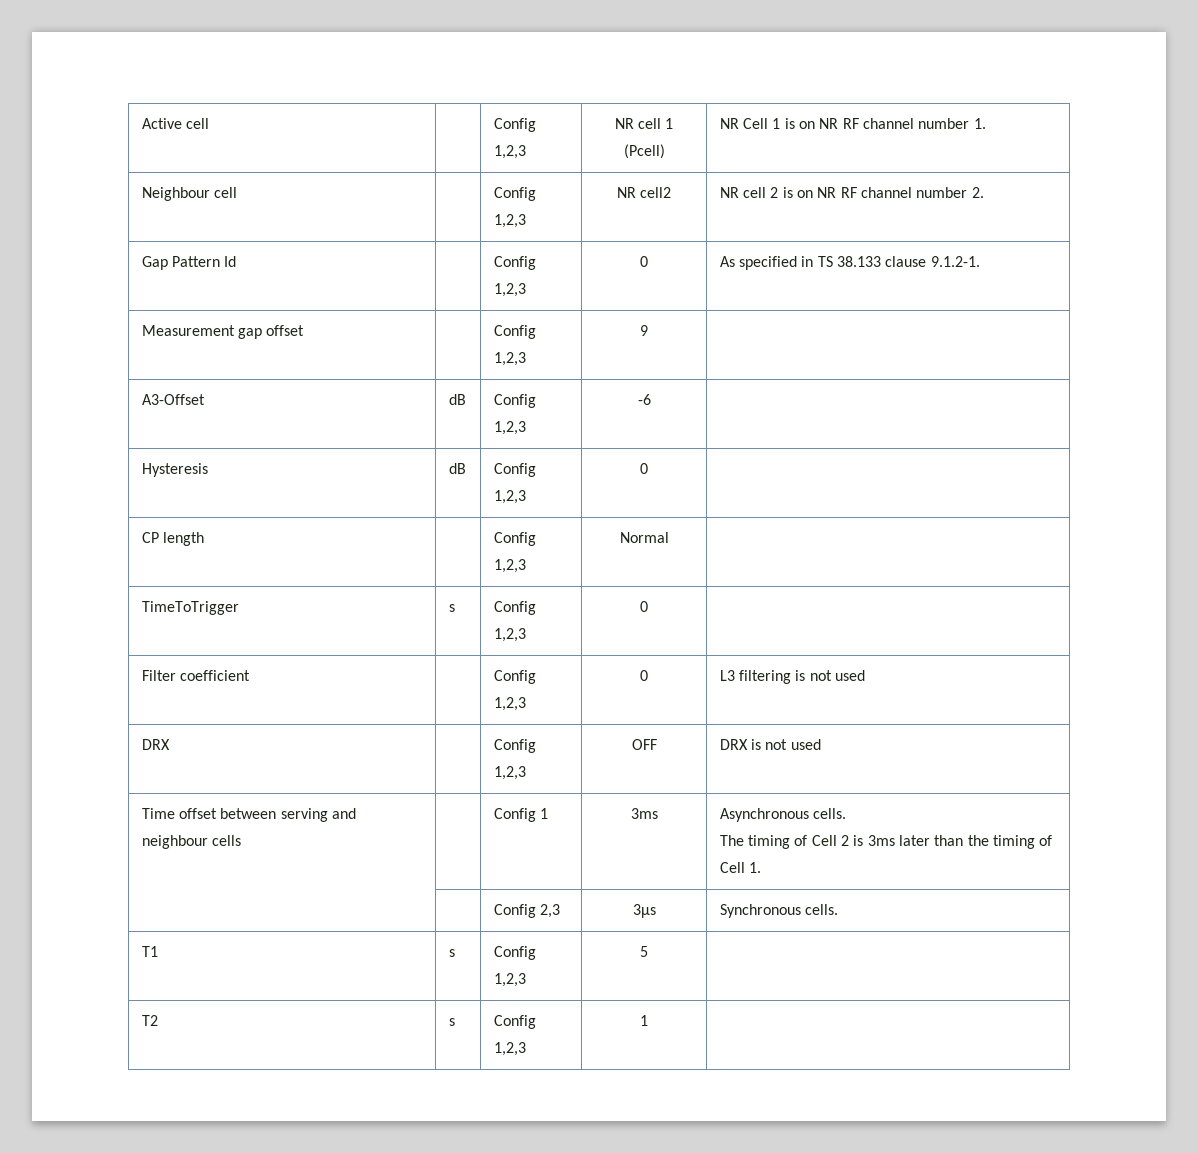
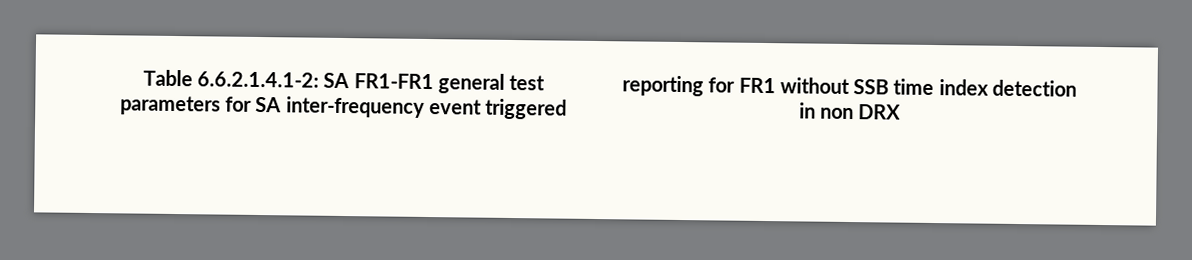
[141,118,209,129] [493,118,536,132] [493,145,526,159] [614,118,674,129] [623,144,665,159] [719,118,986,129] [141,187,237,201] [493,187,536,201] [493,214,526,228] [616,187,672,198] [719,187,984,198] [141,256,237,270] [493,256,536,270] [493,283,526,297] [640,256,648,267] [719,256,980,270] [141,325,305,339] [493,325,536,339] [493,352,526,366] [640,325,648,336] [141,394,205,405] [448,394,466,405] [493,394,536,408] [493,421,526,435] [637,394,651,405] [141,463,208,477] [448,463,466,474] [493,463,536,477] [493,490,526,504] [640,463,648,474] [141,532,204,546] [493,532,536,546] [493,559,526,573] [619,532,669,543] [141,601,239,615] [448,604,455,612] [493,601,536,615] [493,628,526,642] [640,601,648,612] [141,670,250,681] [493,670,536,684] [493,697,526,711] [640,670,648,681] [719,670,865,684] [141,739,170,750] [493,739,536,753] [493,766,526,780] [631,739,657,750] [719,739,821,750] [141,808,356,822] [141,835,241,849] [493,808,548,822] [630,808,658,819] [719,808,846,822] [719,835,1053,849] [719,862,761,873] [493,904,560,918] [632,904,656,918] [719,904,838,918] [141,946,158,957] [448,949,455,957] [493,946,536,960] [493,973,526,987] [640,946,648,957] [141,1015,158,1026] [448,1018,455,1026] [493,1015,536,1029] [493,1042,526,1056] [640,1015,648,1026] Active cell | | Config 1,2,3 | NR cell 1 (Pcell) | NR Cell 1 is on NR RF channel number 1. // Neighbour cell | | Config 1,2,3 | NR cell2 | NR cell 2 is on NR RF channel number 2. // Gap Pattern Id | | Config 1,2,3 | 0 | As specified in TS 38.133 clause 9.1.2-1. // Measurement gap offset | | Config 1,2,3 | 9 | // A3-Offset | dB | Config 1,2,3 | -6 | // Hysteresis | dB | Config 1,2,3 | 0 | // CP length | | Config 1,2,3 | Normal | // TimeToTrigger | s | Config 1,2,3 | 0 | // Filter coefficient | | Config 1,2,3 | 0 | L3 filtering is not used // DRX | | Config 1,2,3 | OFF | DRX is not used // Time offset between serving and neighbour cells | | Config 1 | 3ms | Asynchronous cells. // The timing of Cell 2 is 3ms later than the timing of Cell 1. // | | Config 2,3 | 3μs | Synchronous cells. // T1 | s | Config 1,2,3 | 5 | // T2 | s | Config 1,2,3 | 1 | -> [142,69,546,94] [119,95,568,120] [622,75,1077,97] [798,102,902,120] Table 6.6.2.1.4.1-2: SA FR1-FR1 general test parameters for SA inter-frequency event triggered reporting for FR1 without SSB time index detection in non DRX

